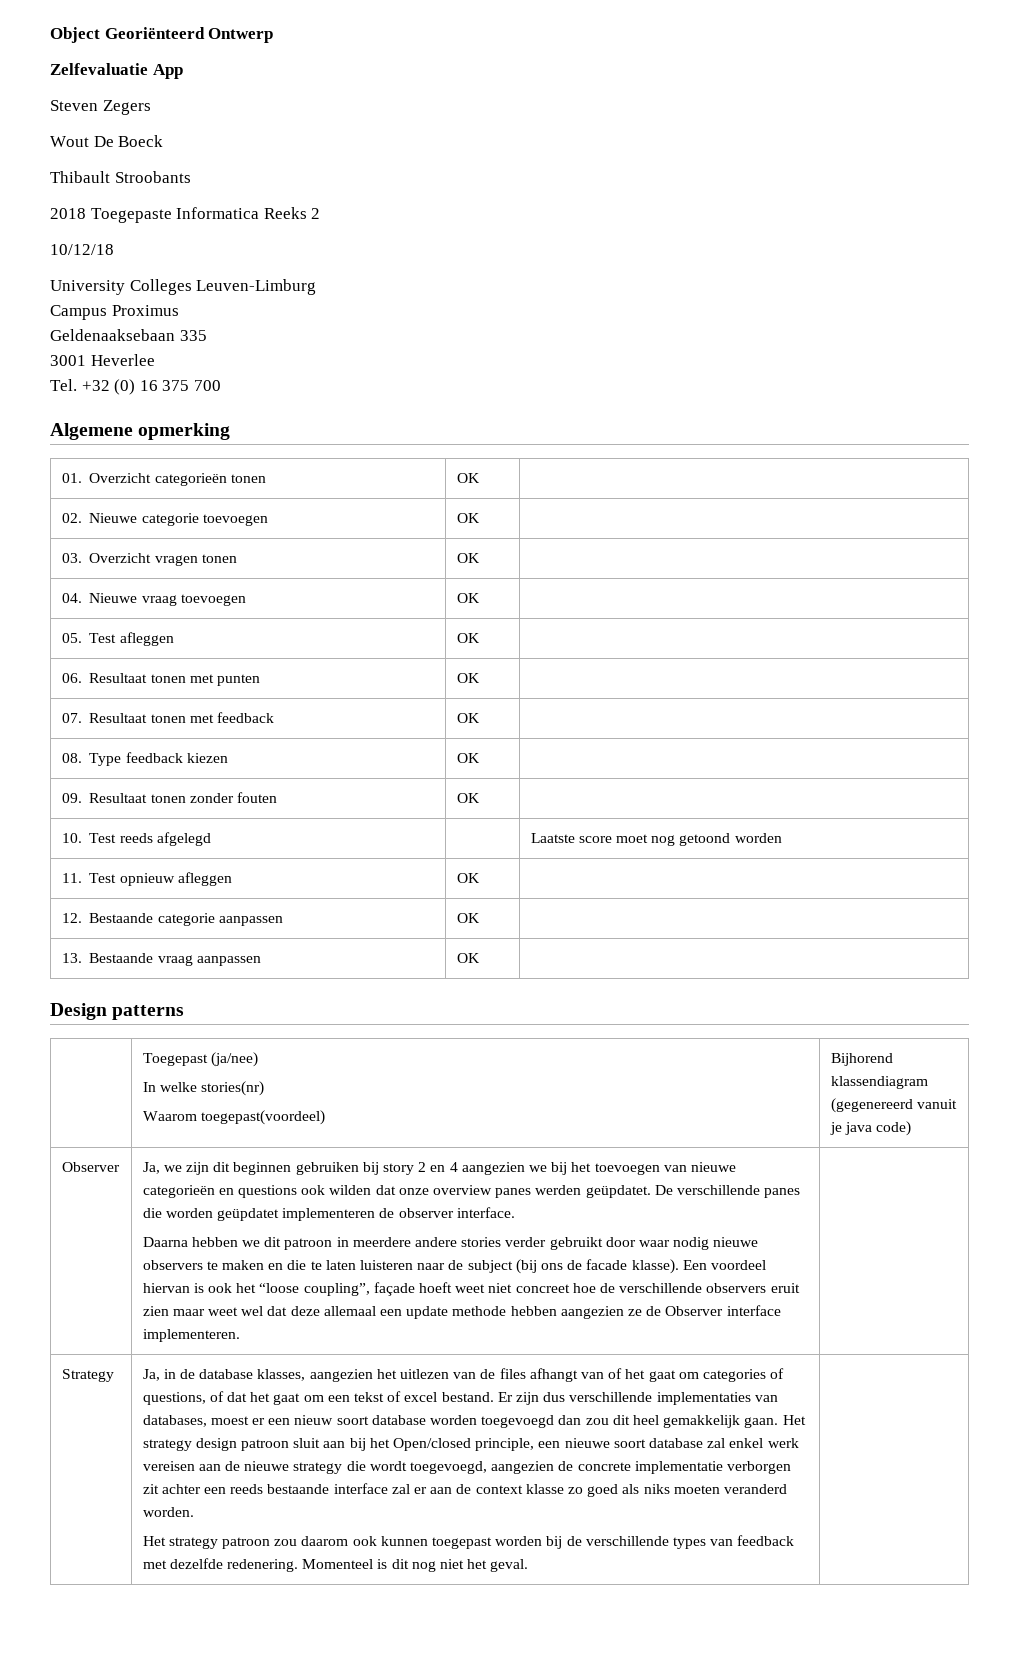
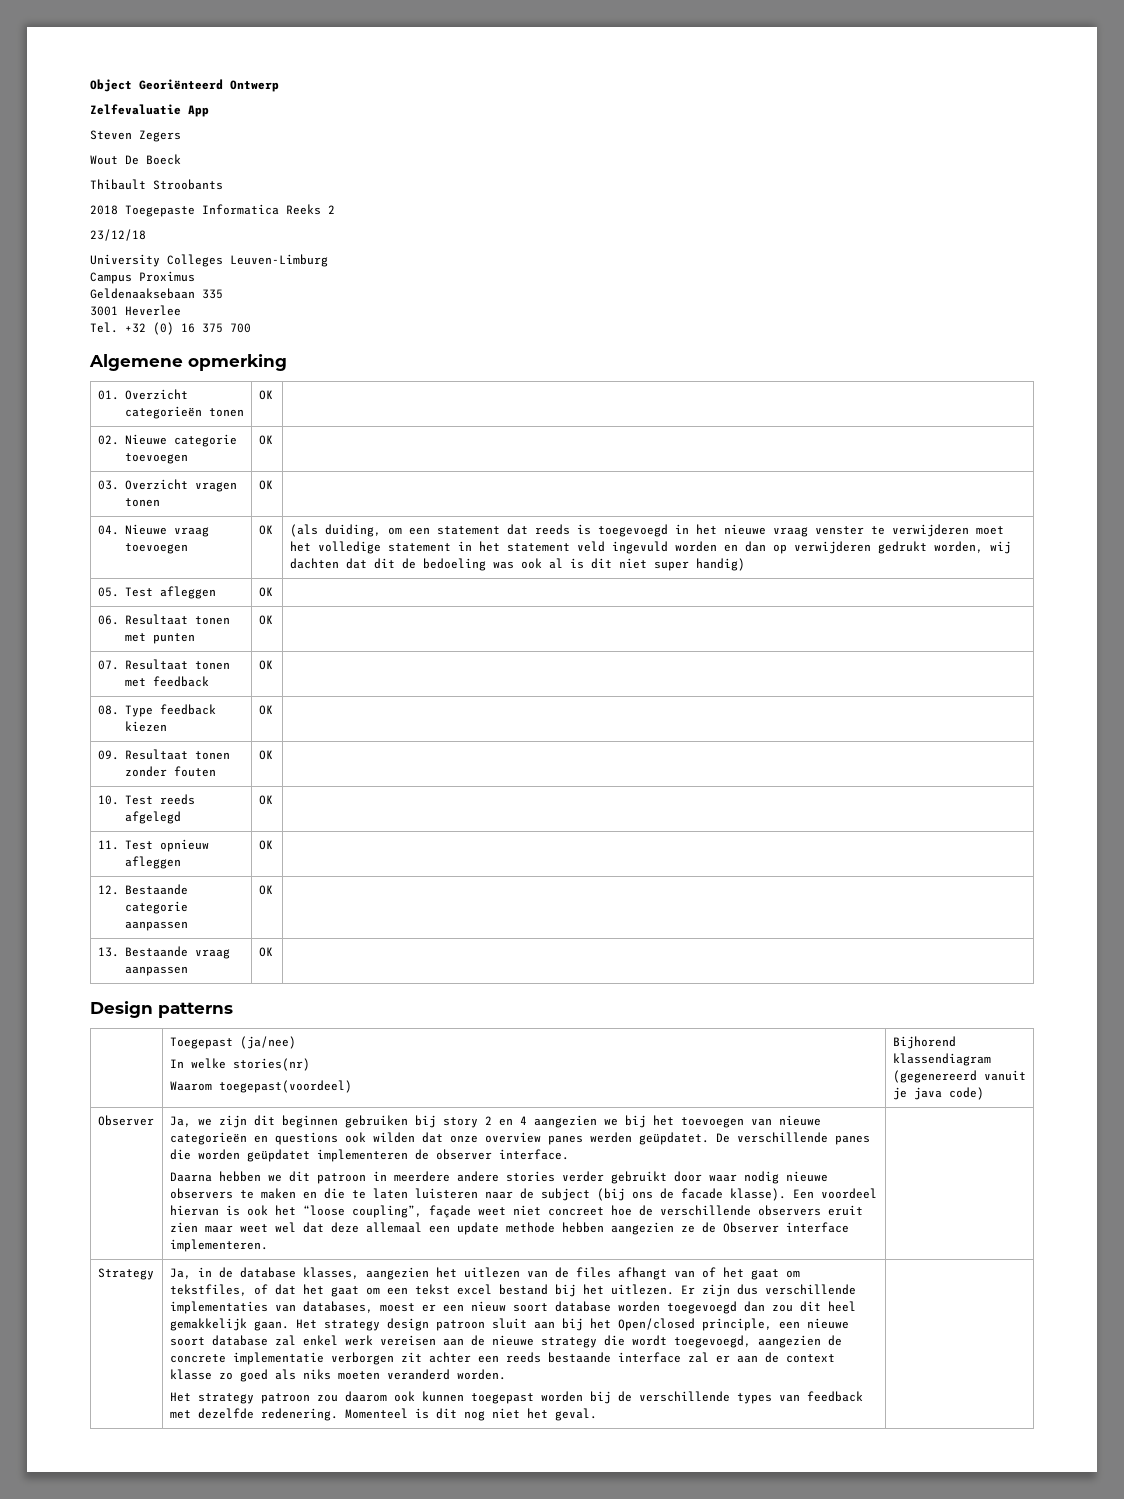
[50,244,114,255] 10/12/18 -> [90,229,146,241] 23/12/18
(480, 598) none -> [289,524,1004,537] [289,541,1011,554] [289,558,745,571] (als duiding, om een statement dat reeds is toegevoegd in het nieuwe vraag venster te verwijderen moet het volledige statement in het statement veld ingevuld worden en dan op verwijderen gedrukt worden, wij dachten dat dit de bedoeling was ook al is dit niet super handig)
[530,833,782,846] | Laatste score moet nog getoond worden -> [258,795,273,805] OK |
[419,1282,453,1293] hoeft -> (471, 1211) none
[702,1368,785,1382] [142,1392,206,1405] categories of questions, -> [169,1284,247,1296] tekstfiles,
[387,1391,494,1402] of excel bestand. -> [456,1284,674,1297] excel bestand bij het uitlezen.

